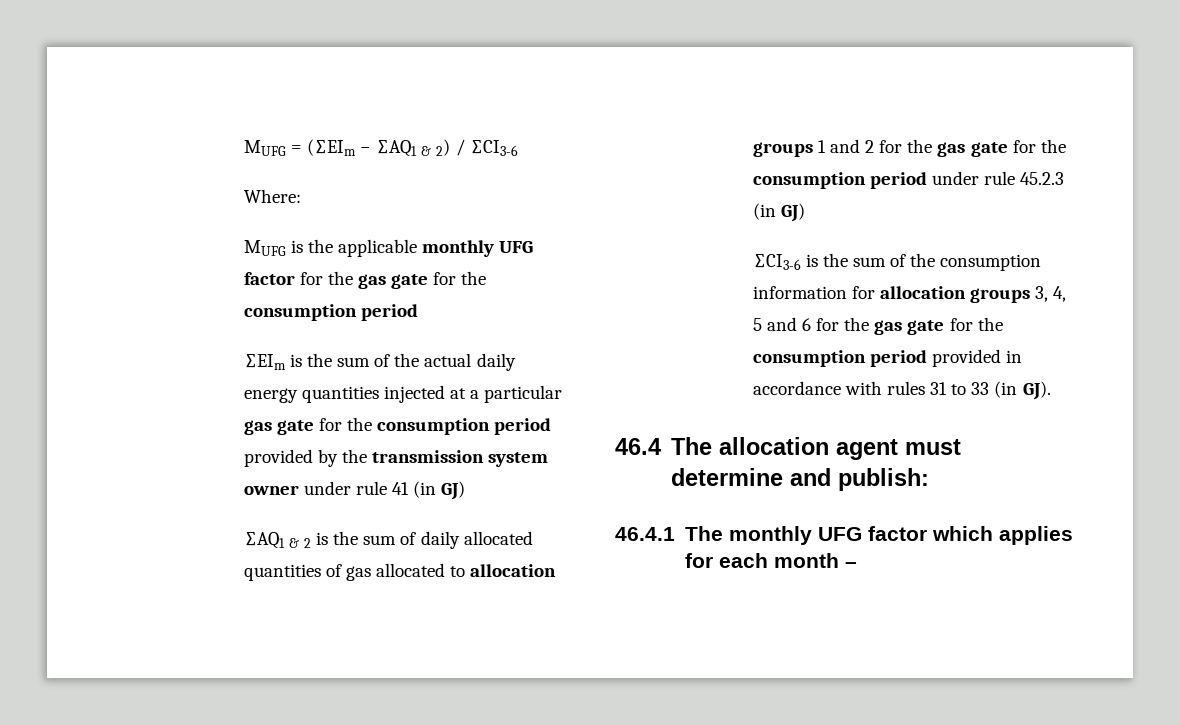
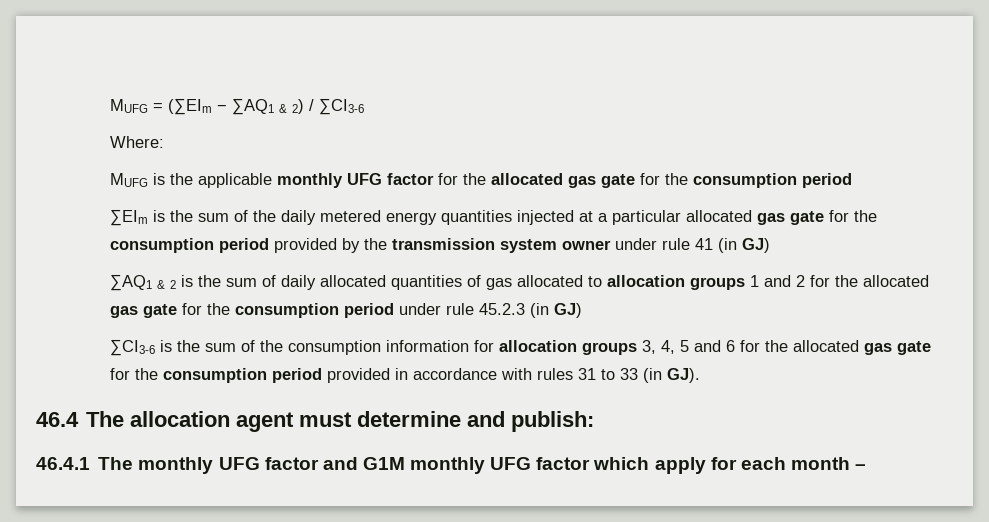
(353, 278) none -> [491,173,564,185] allocated
[424,353,516,371] actual daily -> [281,210,382,225] daily metered
(563, 394) none -> [686,210,753,222] allocated
(933, 146) none -> [863,275,930,287] allocated
(870, 324) none -> [793,340,860,352] allocated
[931,526,1073,545] which applies -> [322,457,706,474] and G1M monthly UFG factor which apply

